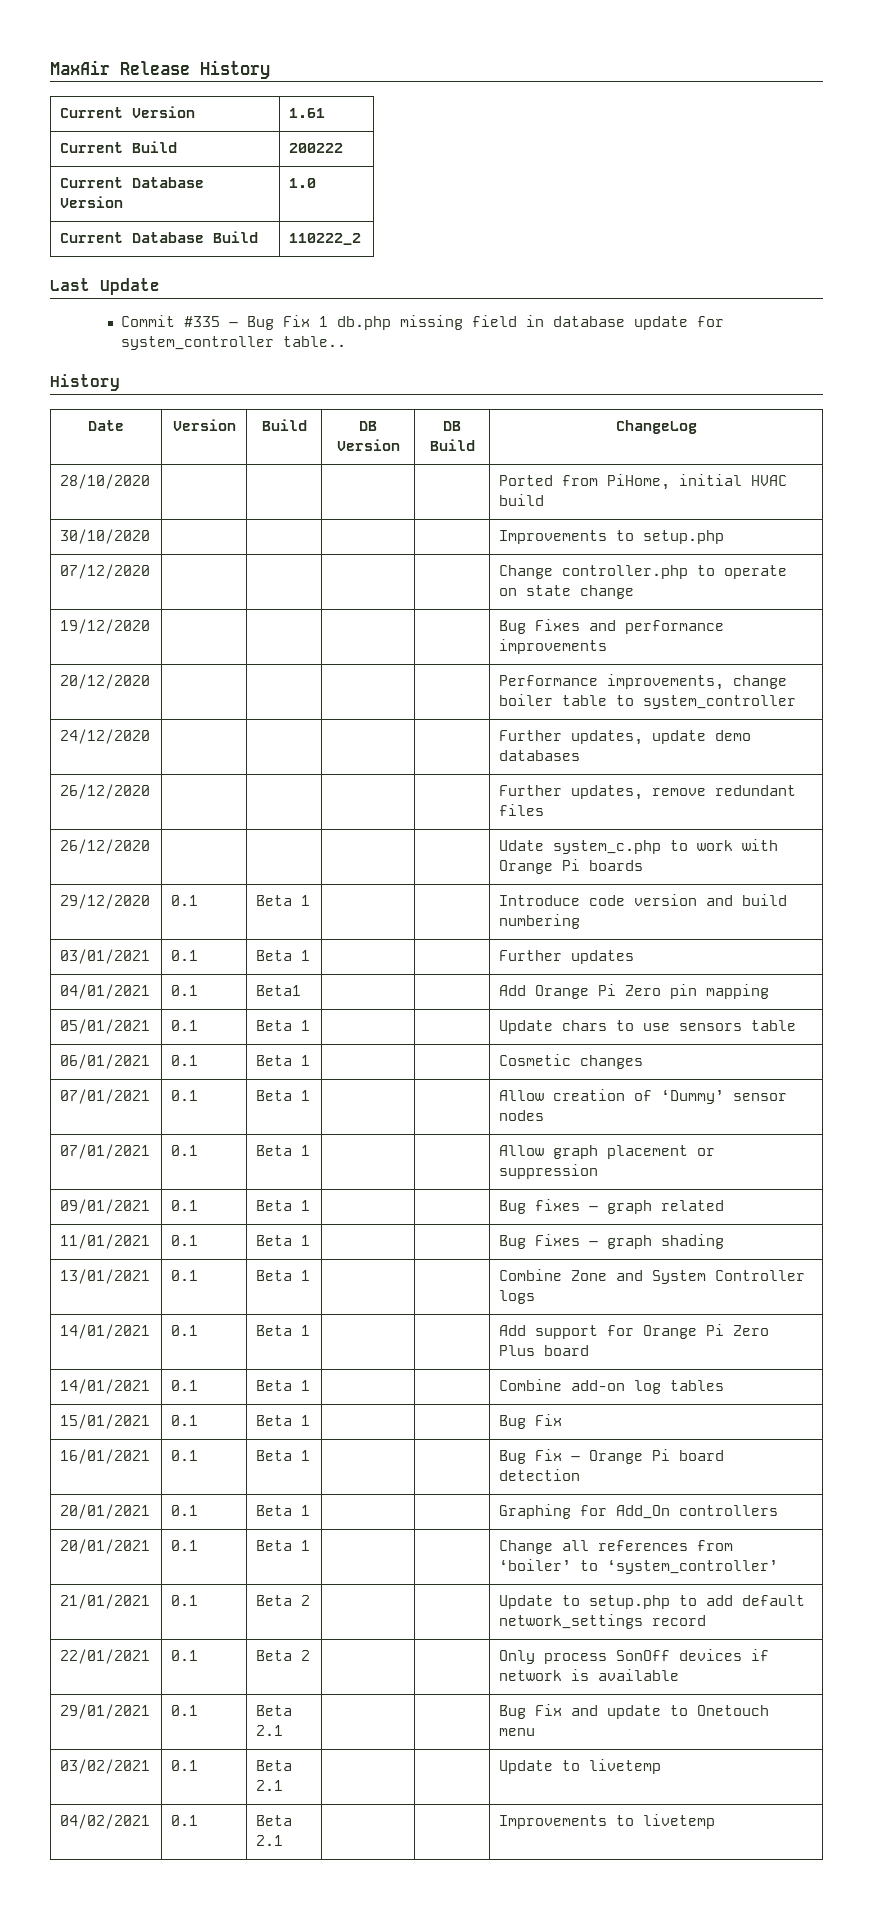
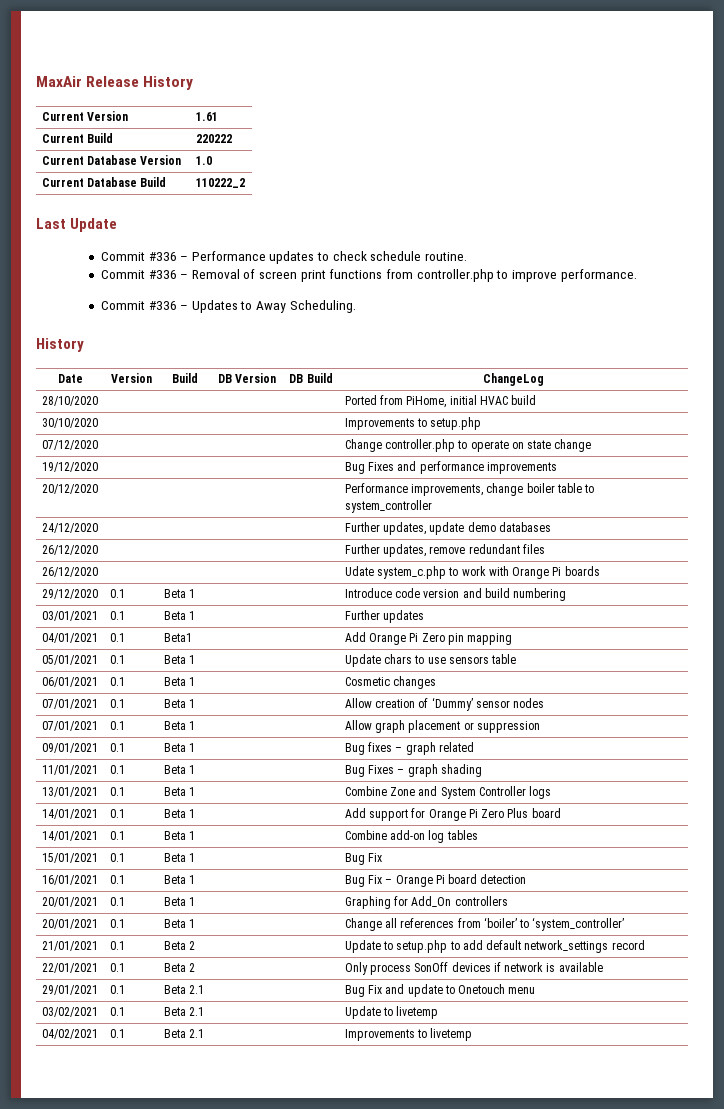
[289,143,344,153] 200222 -> [195,134,232,143] 220222
[183,315,724,330] [120,336,346,350] #335 – Bug Fix 1 db.php missing field in database update for system_controller table.. -> [148,251,468,264] [100,269,637,282] [100,300,356,313] #336 – Performance updates to check schedule routine. // Commit #336 – Removal of screen print functions from controller.php to improve performance. // Commit #336 – Updates to Away Scheduling.

